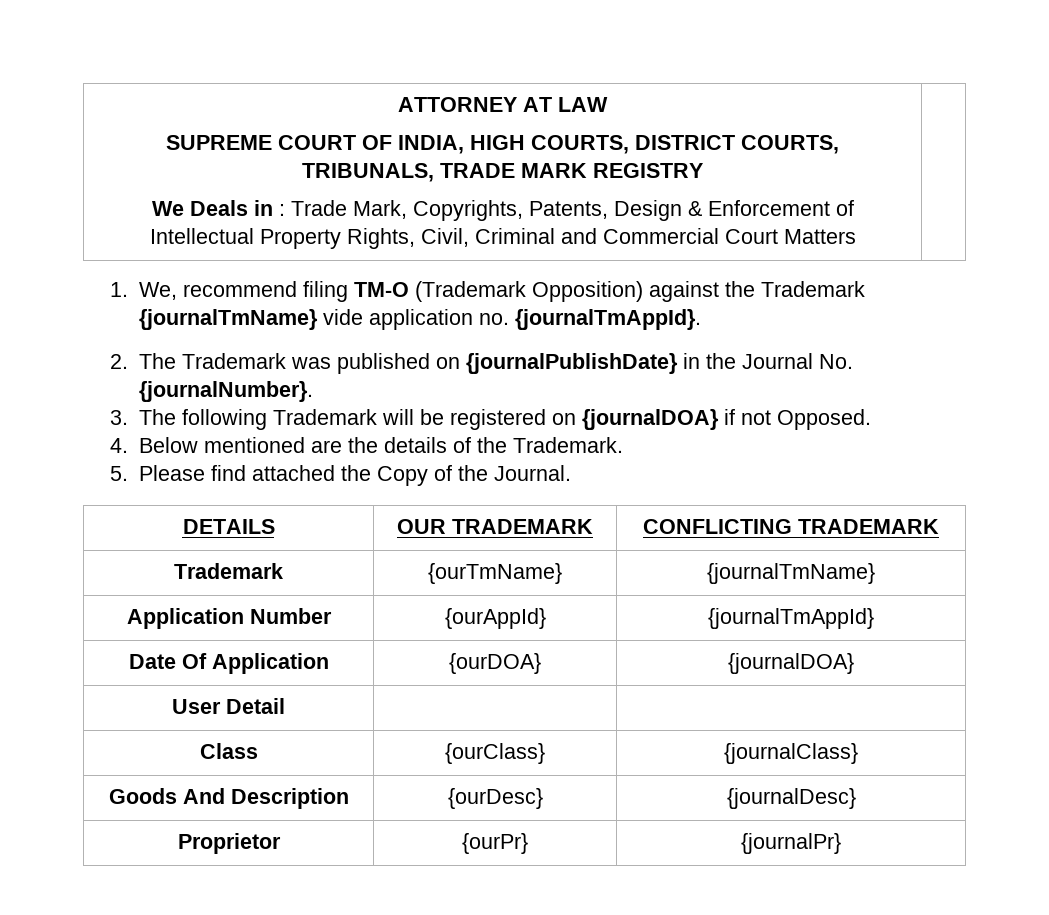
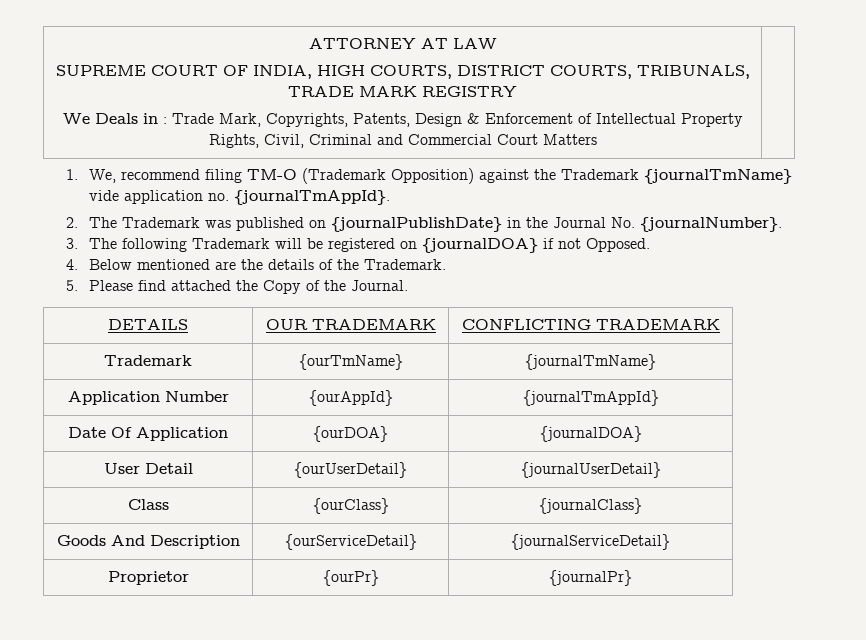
(285, 706) | -> [294,462,407,478] [520,462,661,478] {ourUserDetail} | {journalUserDetail}
[447,788,543,809] [726,788,856,809] {ourDesc} | {journalDesc} -> [284,534,417,550] [511,534,670,550] {ourServiceDetail} | {journalServiceDetail}

